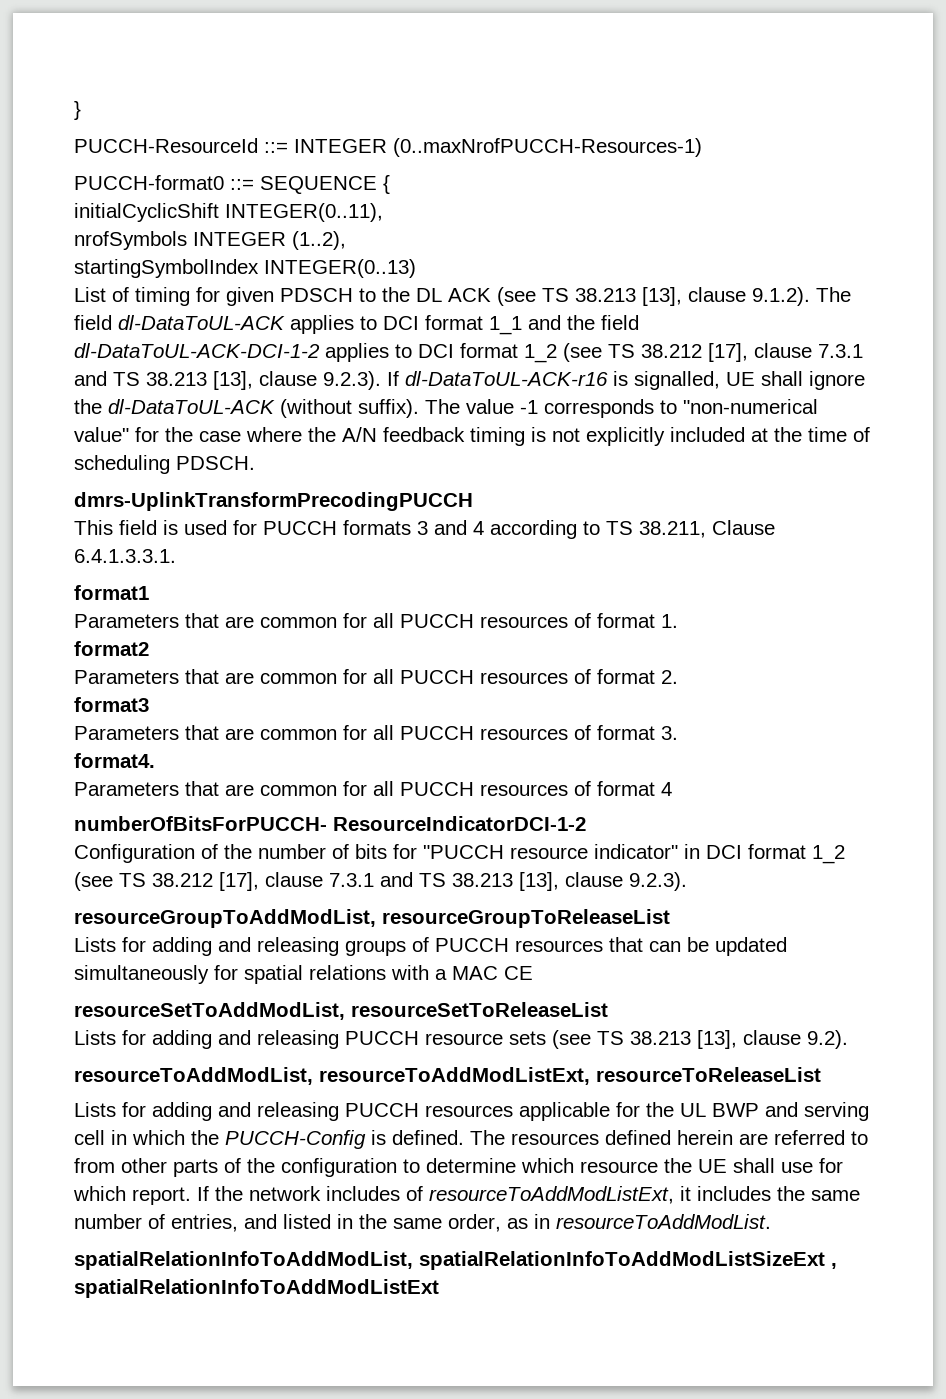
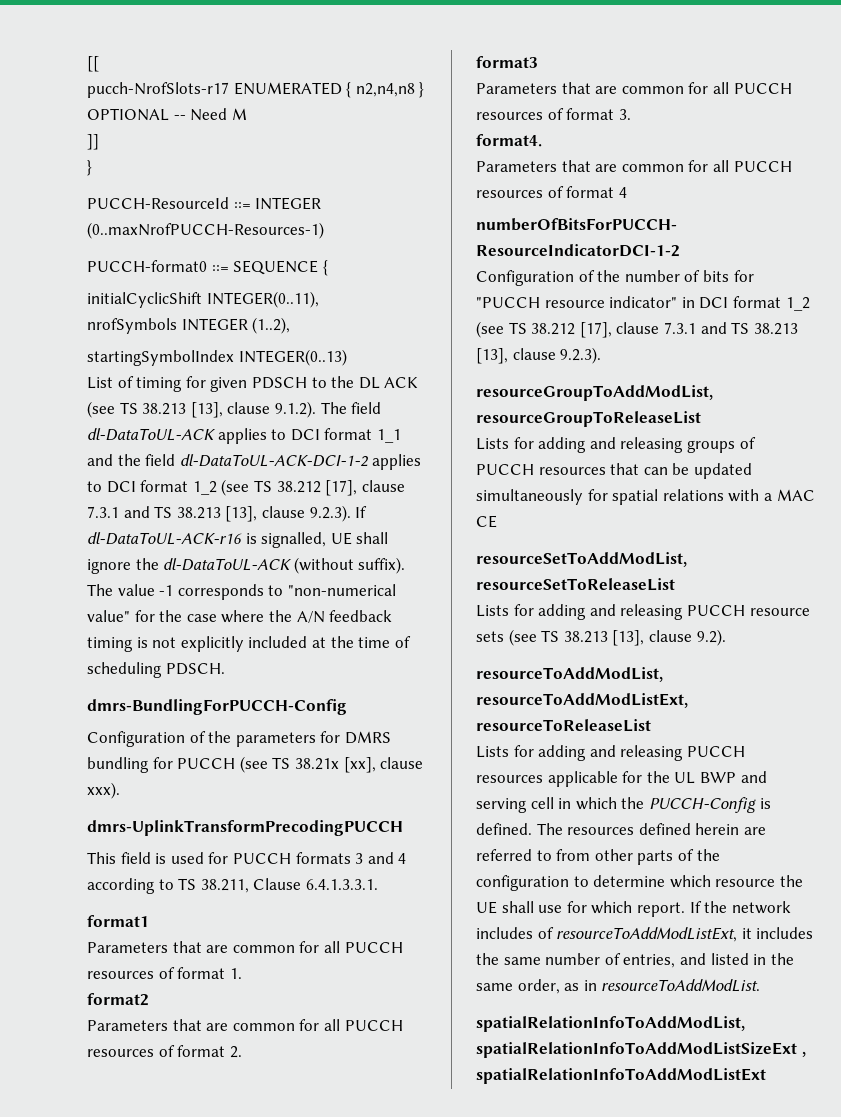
(74, 110) none -> [87,56,99,72] [87,82,425,98] [87,108,247,121] [87,134,99,150] [[ // pucch-NrofSlots-r17 ENUMERATED { n2,n4,n8 } OPTIONAL -- Need M // ]] //
(255, 463) none -> [87,699,347,715] [87,731,391,747] [87,756,424,773] [87,782,120,799] // dmrs-BundlingForPUCCH-Config // Configuration of the parameters for DMRS bundling for PUCCH (see TS 38.21x [xx], clause xxx).

